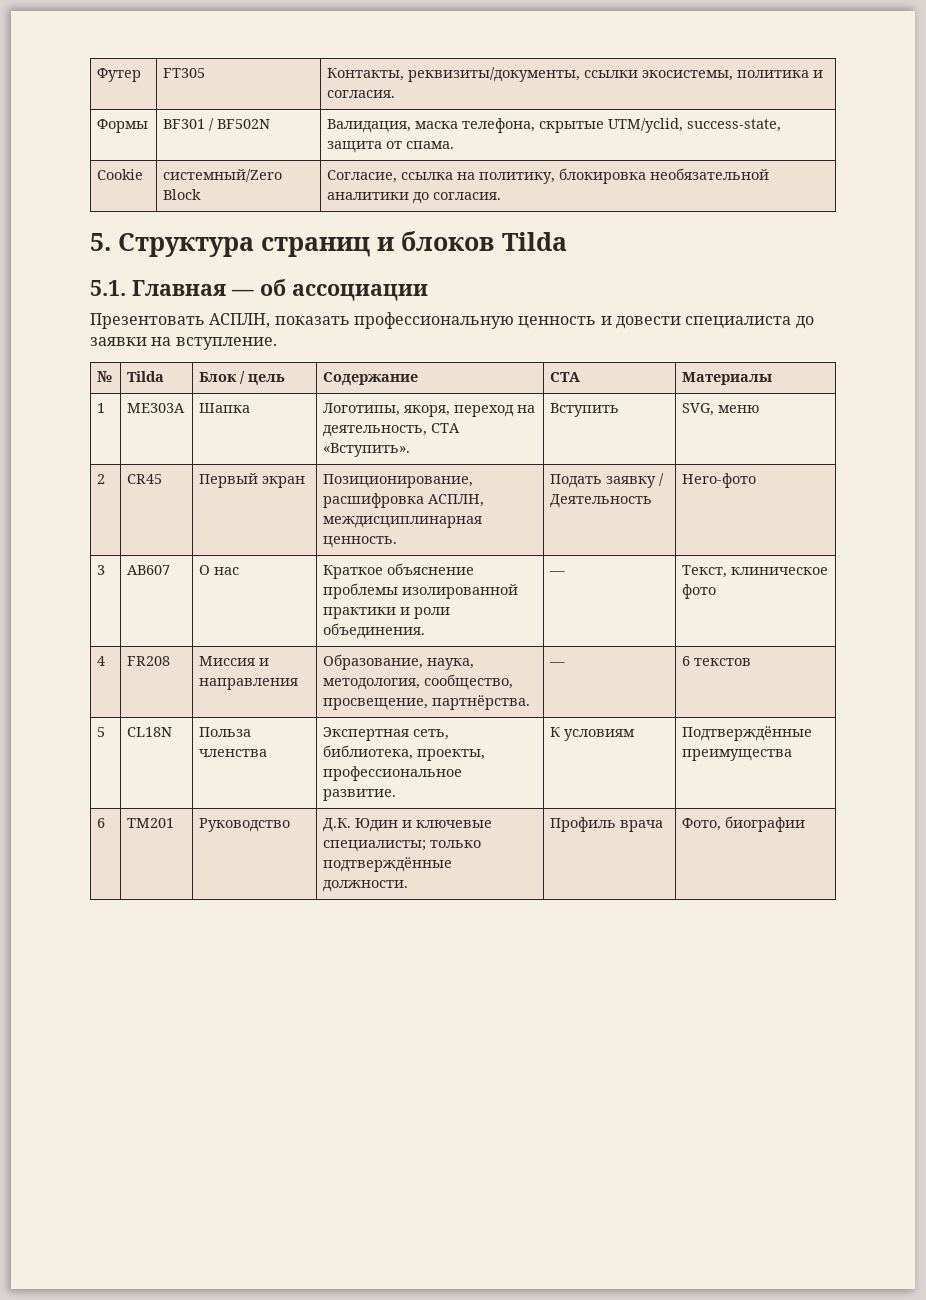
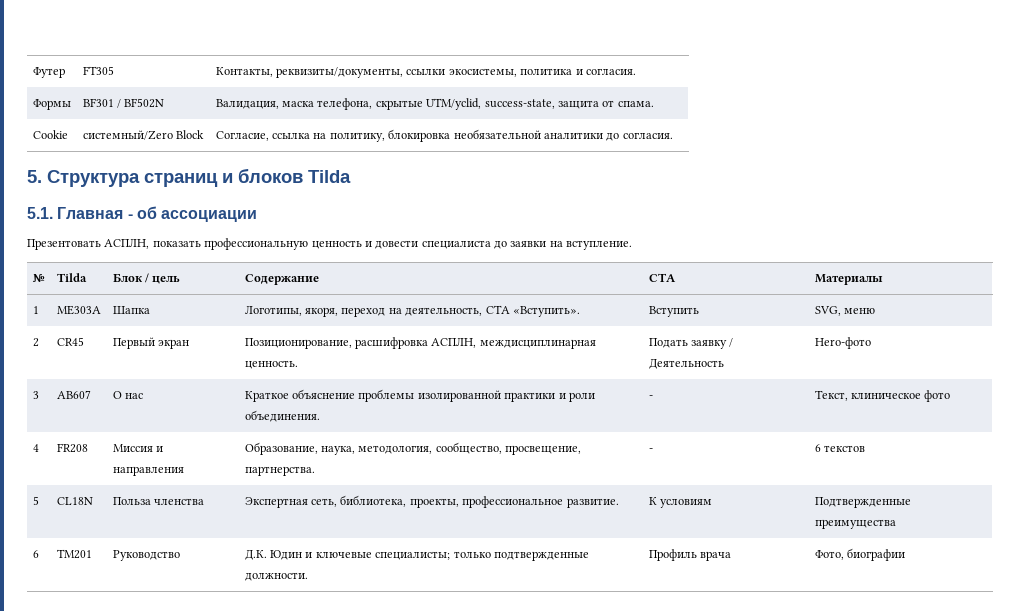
[231,289,254,296] — -> [127,214,133,219] -
[549,571,566,575] — -> [648,395,653,399] -
[432,695,531,710] [549,662,566,666] партнёрства. | — -> [244,466,315,476] [648,448,653,452] партнерства. | -
[682,726,813,741] Подтверждённые -> [814,497,911,508] Подтвержденные
[323,857,453,872] подтверждённые -> [493,551,589,561] подтвержденные

